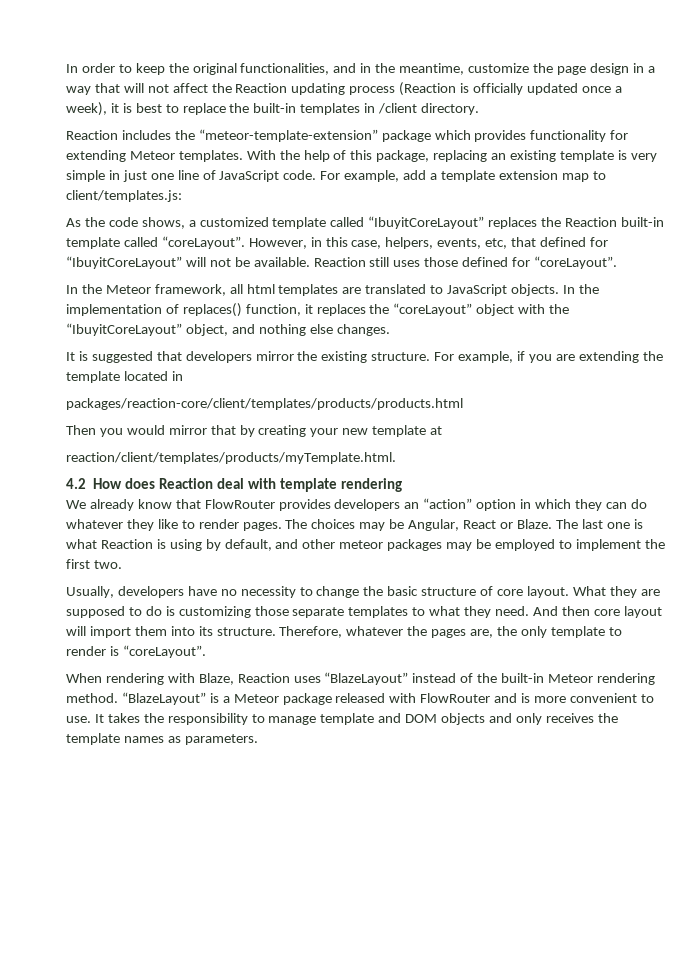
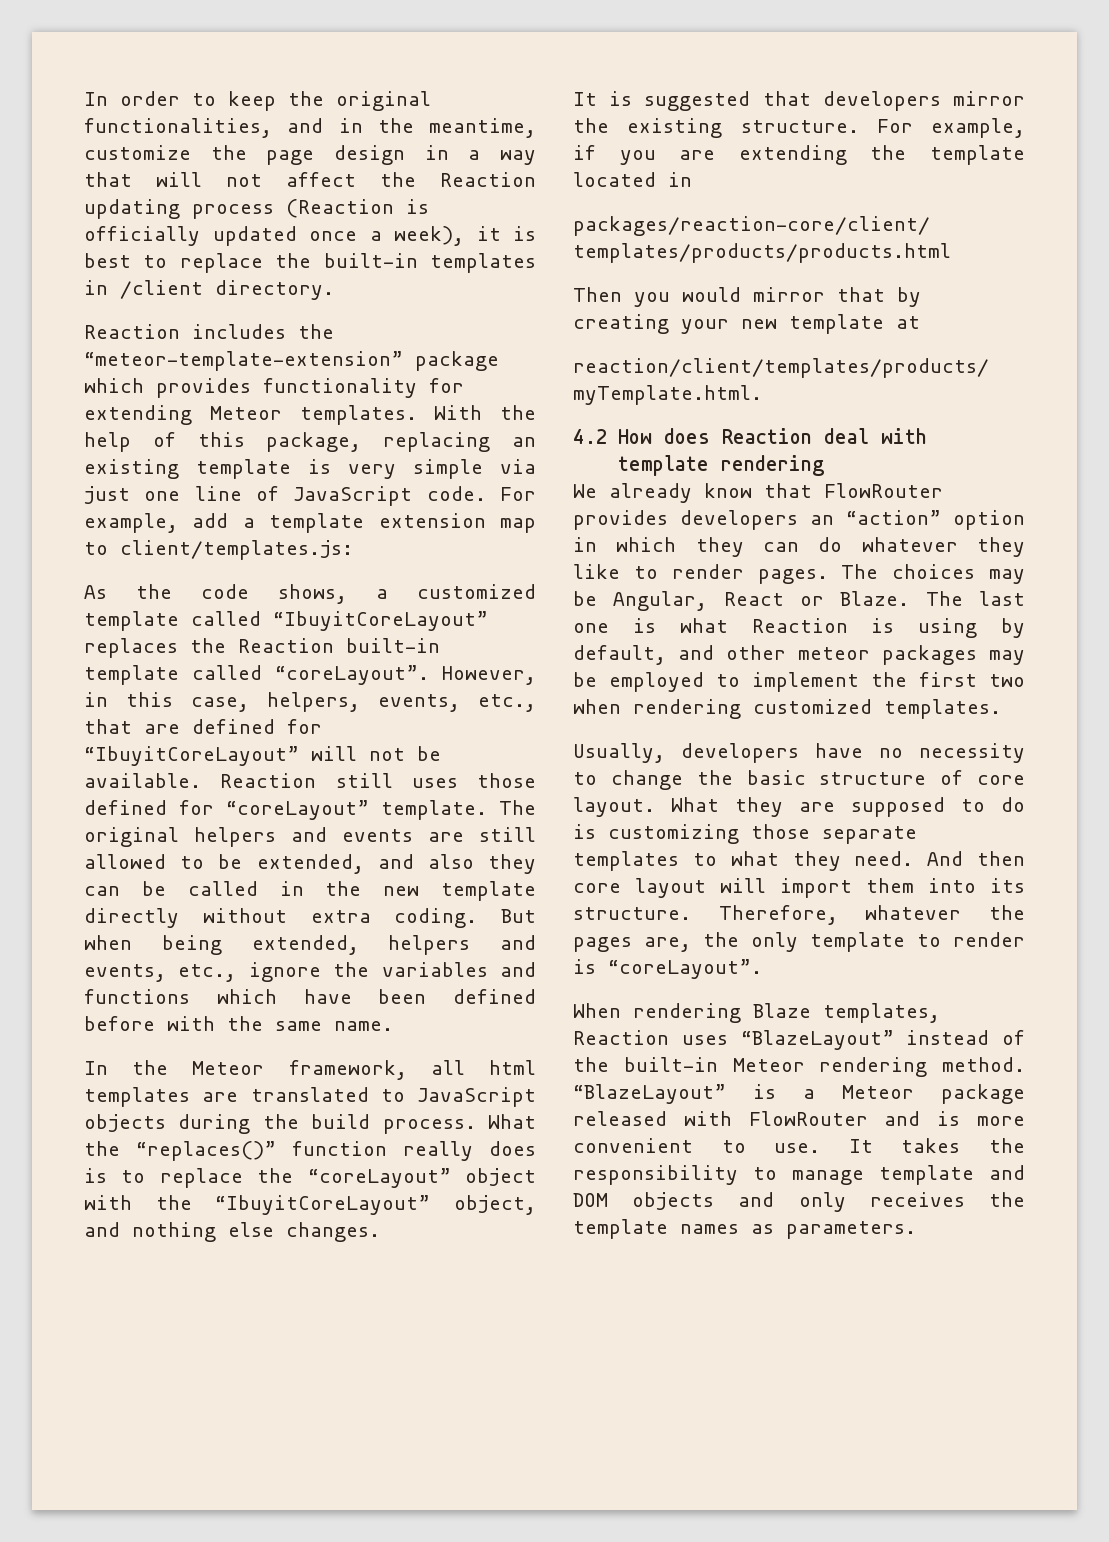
[108,170,120,180] in -> [500,459,536,474] via
[485,237,537,249] etc, that -> [478,694,536,712] [84,719,180,734] etc., that are
[534,256,618,269] “coreLayout”. -> [226,800,536,820] [84,827,536,847] [84,854,536,874] [84,881,536,901] [84,908,536,928] [84,935,536,955] [84,962,536,982] [84,989,536,1004] [84,1016,393,1031] “coreLayout” template. The original helpers and events are still allowed to be extended, and also they can be called in the new template directly without extra coding. But when being extended, helpers and events, etc., ignore the variables and functions which have been defined before with the same name.
[511,284,599,296] [66,303,366,317] objects. In the implementation of replaces() function, it replaces -> [84,1114,536,1134] [84,1141,536,1161] [84,1168,243,1188] objects during the build process. What the “replaces()” function really does is to replace
[93,560,122,569] two. -> [989,674,1025,687] [573,699,1001,719] two when rendering customized templates.
[167,673,234,685] with Blaze, -> [753,1003,940,1023] Blaze templates,

